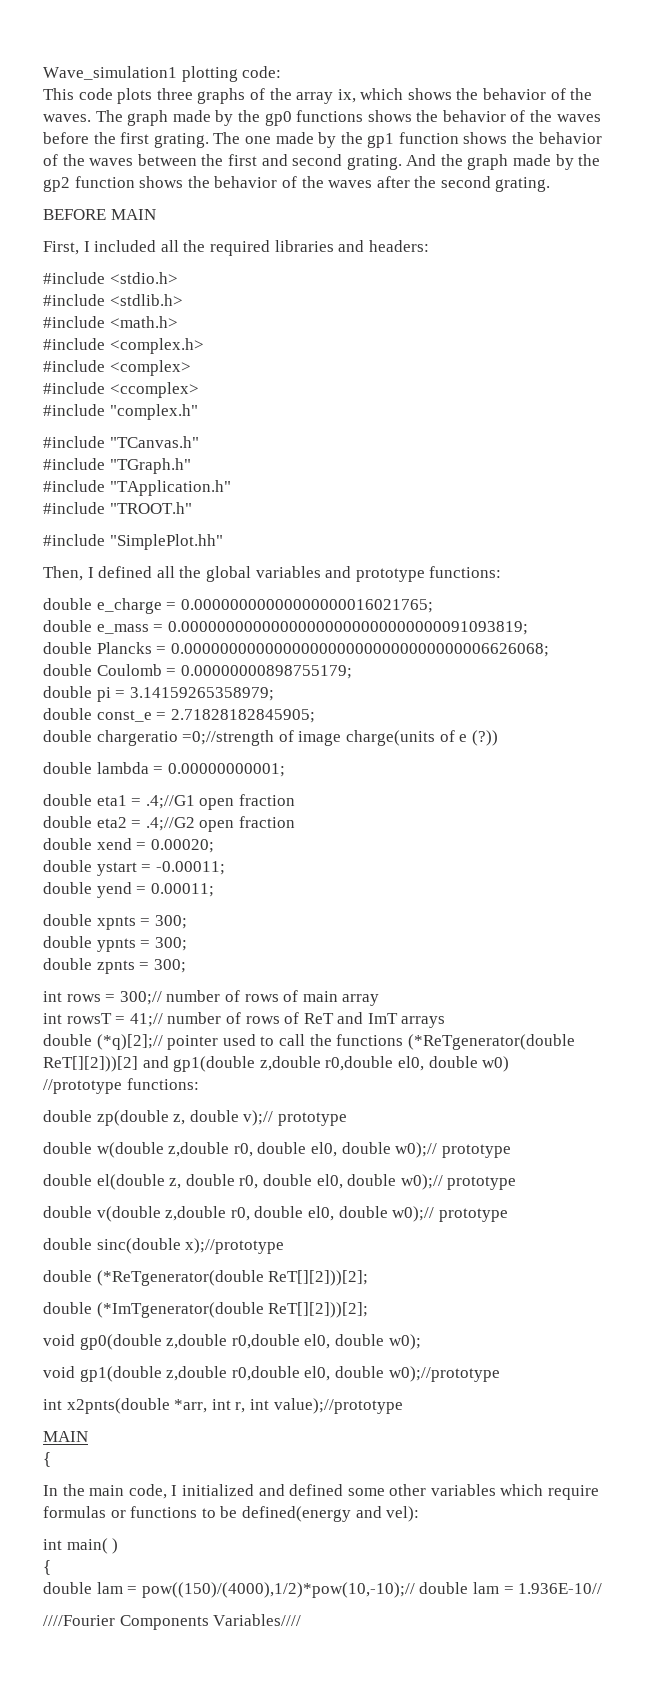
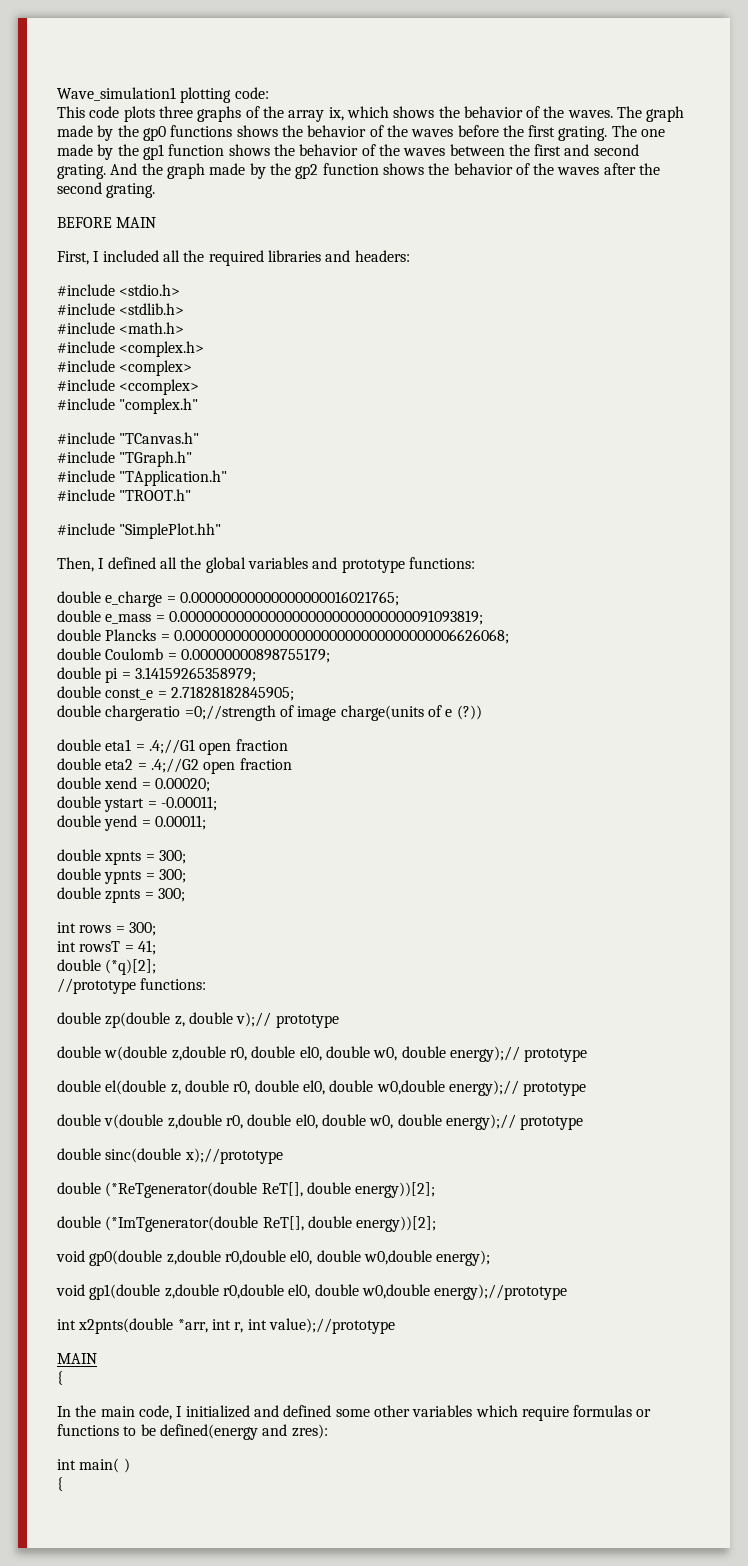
[43,762,285,777] // double lambda = 0.00000000001; -> (482, 712) none
[119,990,380,1006] [43,1012,446,1028] [43,1034,575,1050] [43,1056,510,1072] 300;// number of rows of main array // int rowsT = 41;// number of rows of ReT and ImT arrays // double (*q)[2];// pointer used to call the functions (*ReTgenerator(double ReT[][2]))[2] and gp1(double z,double r0,double el0, double w0) -> [128,922,156,936] [57,940,156,955] [57,959,157,975] 300; // int rowsT = 41; // double (*q)[2];
[395,1142,438,1158] w0);// -> [373,1046,520,1062] w0, double energy);//
[400,1174,443,1190] w0);// -> [376,1080,519,1096] w0,double energy);//
[392,1206,435,1222] w0);// -> [369,1114,516,1130] w0, double energy);//
[268,1270,369,1286] ReT[][2]))[2]; -> [261,1182,436,1198] ReT[], double energy))[2];
[268,1302,369,1318] ReT[][2]))[2]; -> [262,1216,437,1232] ReT[], double energy))[2];
[388,1334,421,1350] w0); -> [363,1250,491,1266] w0,double energy);
[388,1366,500,1382] w0);//prototype -> [361,1284,568,1300] w0,double energy);//prototype
[386,1506,420,1522] vel): -> [291,1424,328,1439] zres):
[43,1582,603,1598] [43,1614,302,1630] // double lam = pow((150)/(4000),1/2)*pow(10,-10);// double lam = 1.936E-10// // ////Fourier Components Variables//// -> (63, 1484) none

